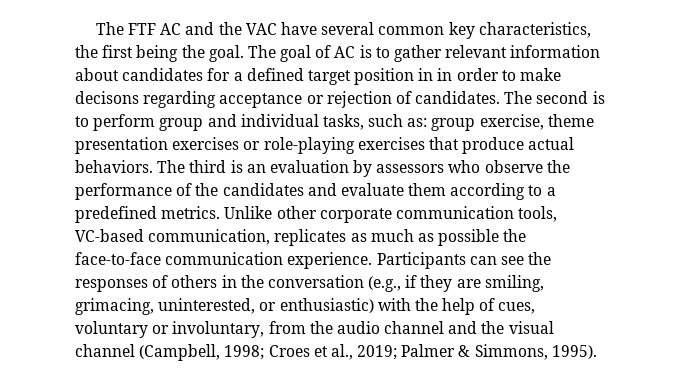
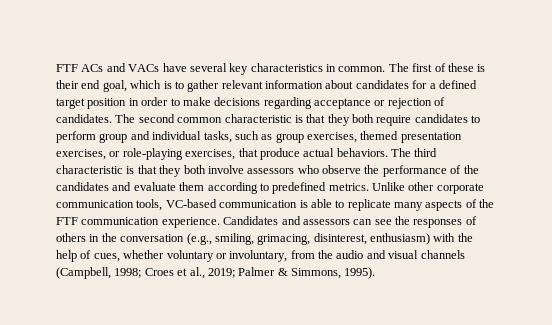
[95,22,591,39] [75,45,356,62] The FTF AC and the VAC have several common key characteristics, the first being the goal. The goal of AC -> [56,63,486,75] [56,80,162,92] FTF ACs and VACs have several key characteristics in common. The first of these is their end goal, which
[437,68,453,81] in -> (139, 102) none
[75,91,139,104] decisons -> [214,97,261,106] decisions
[592,91,605,104] is -> [177,114,468,126] common characteristic is that they both require candidates
[407,114,594,131] [75,137,240,154] as: group exercise, theme presentation exercises -> [261,131,462,143] [56,149,106,160] as group exercises, themed presentation exercises,
[357,137,425,150] exercises -> [185,149,236,160] exercises,
[230,160,373,177] is an evaluation by -> [56,165,244,177] characteristic is that they both involve
[546,187,556,196] a -> (269, 187) none
[148,229,527,246] [75,252,466,269] communication, replicates as much as possible the face-to-face communication experience. Participants -> [219,199,495,211] [56,216,350,228] communication is able to replicate many aspects of the FTF communication experience. Candidates and assessors
[405,275,544,292] [75,298,374,315] if they are smiling, grimacing, uninterested, or enthusiastic) -> [214,233,430,245] smiling, grimacing, disinterest, enthusiasm)
(536, 308) none -> [123,250,165,259] whether
[384,321,554,334] [75,344,135,357] channel and the visual channel -> [366,250,465,259] and visual channels

